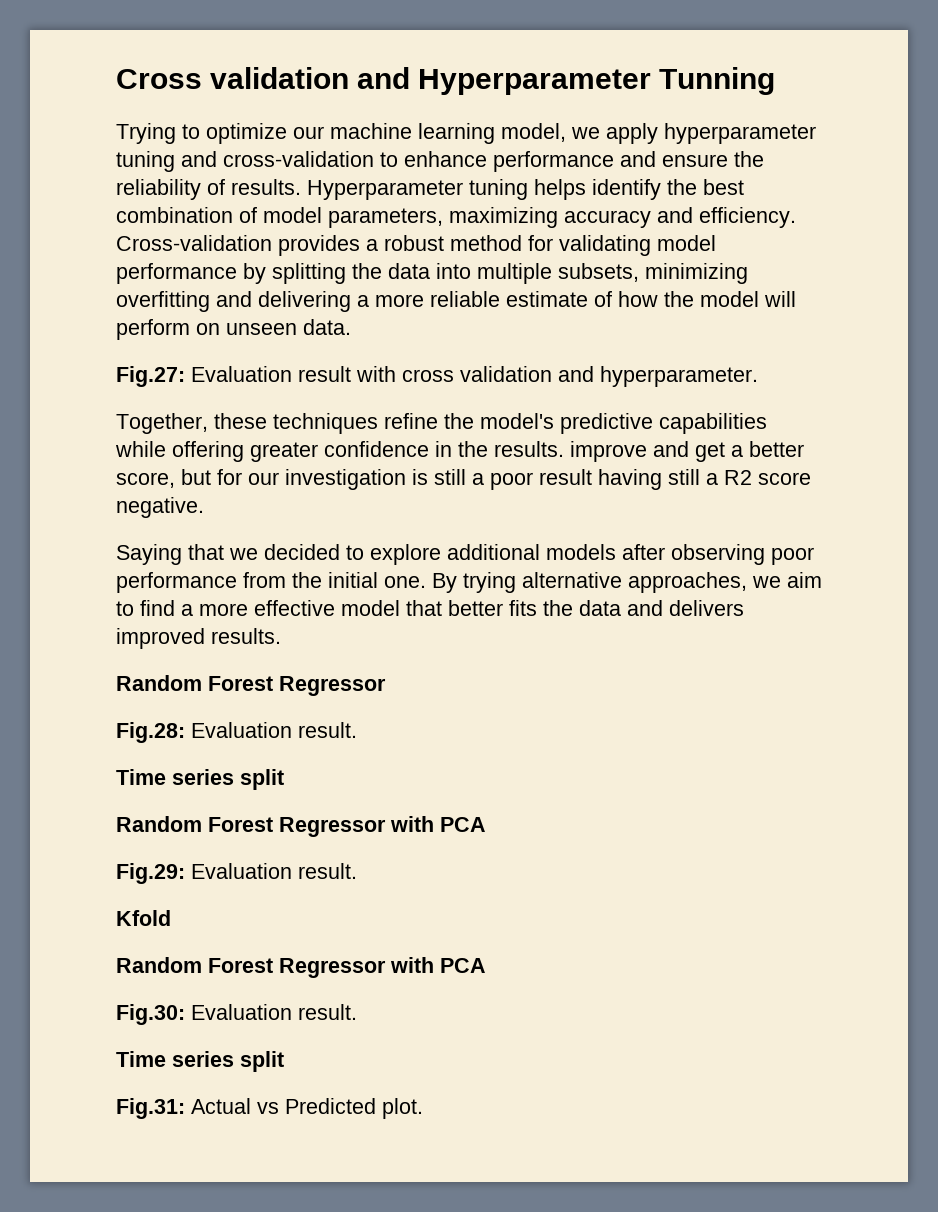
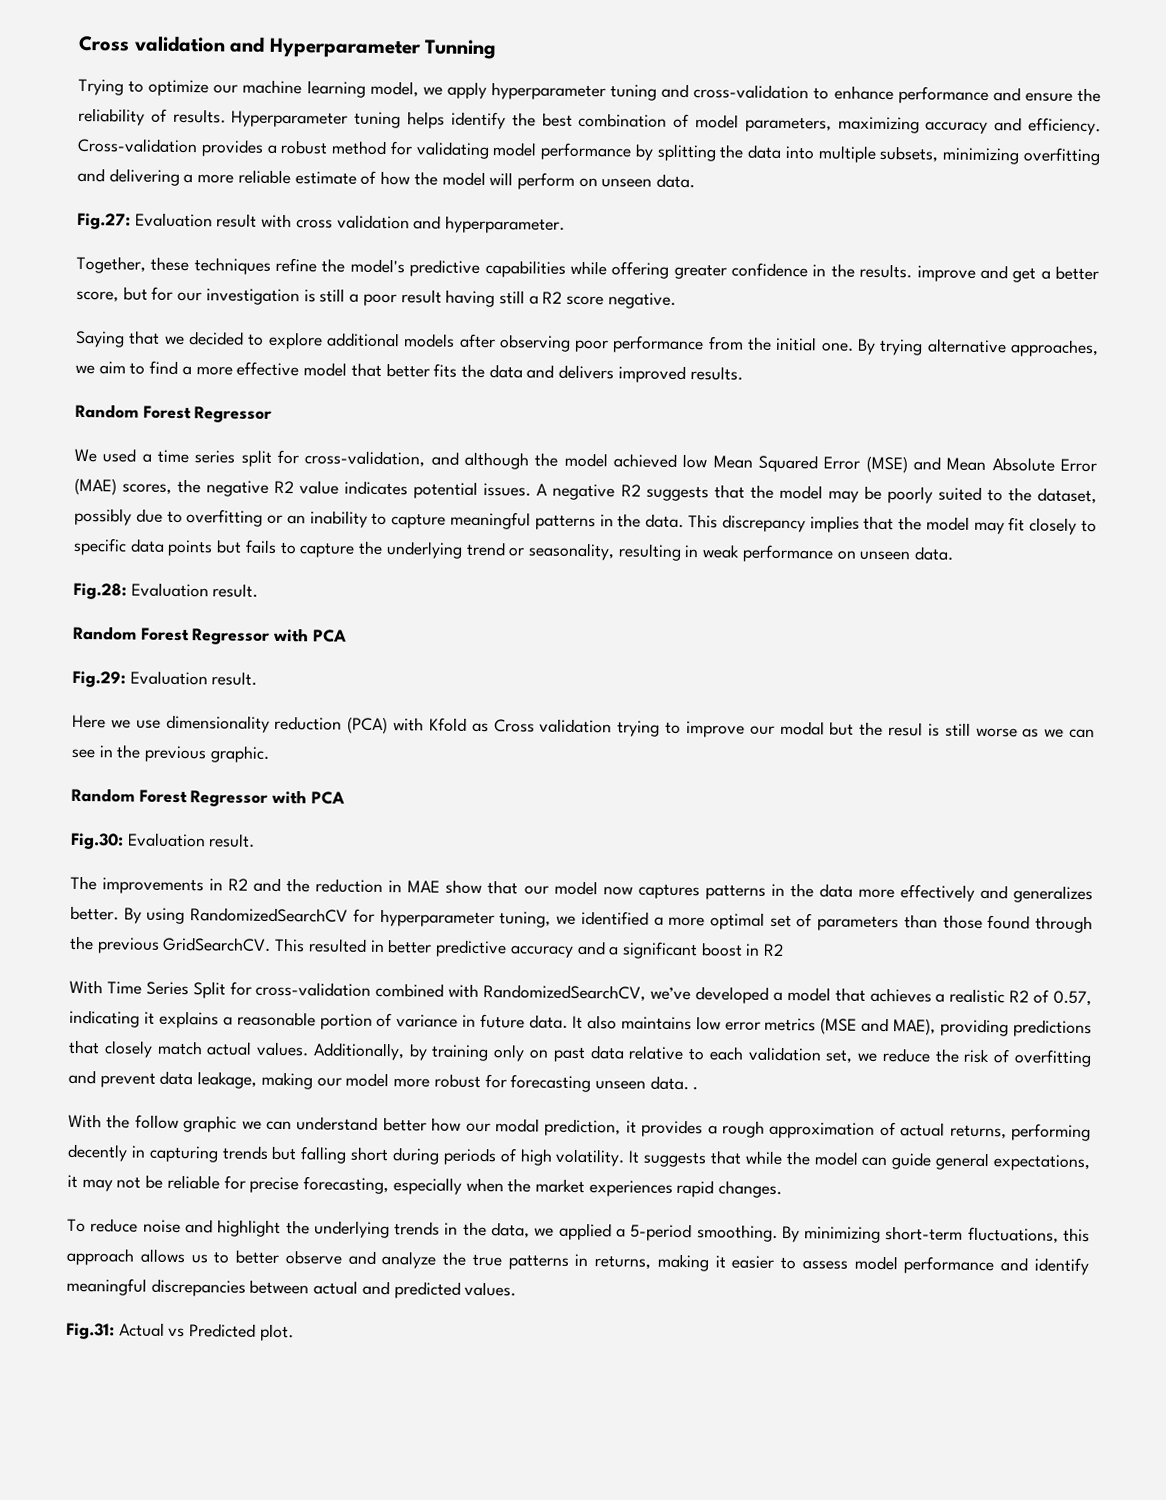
(386, 686) none -> [74,448,1098,474] [74,477,1097,505] [74,507,1097,535] [73,537,955,563] // We used a time series split for cross-validation, and although the model achieved low Mean Squared Error (MSE) and Mean Absolute Error (MAE) scores, the negative R2 value indicates potential issues. A negative R2 suggests that the model may be poorly suited to the dataset, possibly due to overfitting or an inability to capture meaningful patterns in the data. This discrepancy implies that the model may fit closely to specific data points but fails to capture the underlying trend or seasonality, resulting in weak performance on unseen data.
[116,769,284,790] // Time series split -> (259, 590) none
[116,910,171,926] Kfold -> [72,714,1096,739] [71,744,270,763] Here we use dimensionality reduction (PCA) with Kfold as Cross validation trying to improve our modal but the resul is still worse as we can see in the previous graphic.
[116,1051,284,1072] Time series split -> [70,875,1093,904] [70,905,1093,934] [69,935,785,960] [69,979,1093,1007] [69,1009,1093,1038] [68,1039,1092,1068] [68,1069,699,1093] [68,1113,1091,1142] [67,1143,1091,1172] [67,1174,783,1199] [67,1218,1090,1244] [66,1247,1090,1276] [66,1277,517,1299] The improvements in R2 and the reduction in MAE show that our model now captures patterns in the data more effectively and generalizes better. By using RandomizedSearchCV for hyperparameter tuning, we identified a more optimal set of parameters than those found through the previous GridSearchCV. This resulted in better predictive accuracy and a significant boost in R2 // With Time Series Split for cross-validation combined with RandomizedSearchCV, we’ve developed a model that achieves a realistic R2 of 0.57, indicating it explains a reasonable portion of variance in future data. It also maintains low error metrics (MSE and MAE), providing predictions that closely match actual values. Additionally, by training only on past data relative to each validation set, we reduce the risk of overfitting and prevent data leakage, making our model more robust for forecasting unseen data. . // With the follow graphic we can understand better how our modal prediction, it provides a rough approximation of actual returns, performing decently in capturing trends but falling short during periods of high volatility. It suggests that while the model can guide general expectations, it may not be reliable for precise forecasting, especially when the market experiences rapid changes. // To reduce noise and highlight the underlying trends in the data, we applied a 5-period smoothing. By minimizing short-term fluctuations, this approach allows us to better observe and analyze the true patterns in returns, making it easier to assess model performance and identify meaningful discrepancies between actual and predicted values.

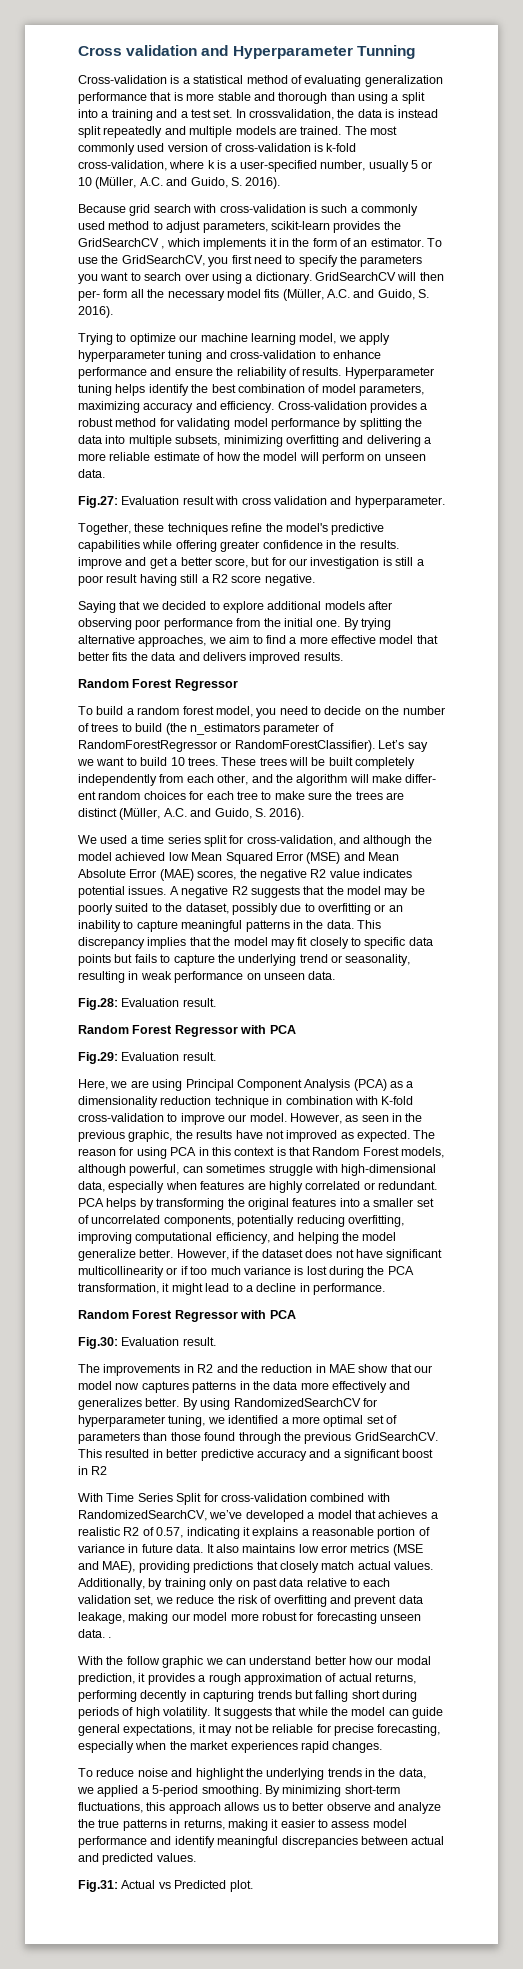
(498, 49) none -> [78,75,443,87] [78,92,425,104] [78,109,438,121] [78,126,397,138] [78,143,357,155] [78,160,433,172] [78,177,281,189] [78,204,418,216] [78,221,401,233] [78,238,443,250] [78,255,423,267] [78,272,444,284] [78,289,430,301] [78,306,113,318] // Cross-validation is a statistical method of evaluating generalization performance that is more stable and thorough than using a split into a training and a test set. In crossvalidation, the data is instead split repeatedly and multiple models are trained. The most commonly used version of cross-validation is k-fold cross-validation, where k is a user-specified number, usually 5 or 10 (Müller, A.C. and Guido, S. 2016). // Because grid search with cross-validation is such a commonly used method to adjust parameters, scikit-learn provides the GridSearchCV , which implements it in the form of an estimator. To use the GridSearchCV, you first need to specify the parameters you want to search over using a dictionary. GridSearchCV will then per‐ form all the necessary model fits (Müller, A.C. and Guido, S. 2016).
(273, 414) none -> [78,706,445,718] [78,723,334,735] [78,740,428,752] [77,757,416,769] [78,774,437,786] [78,791,405,800] [78,808,305,820] // To build a random forest model, you need to decide on the number of trees to build (the n_estimators parameter of RandomForestRegressor or RandomForestClassifier). Let’s say we want to build 10 trees. These trees will be built completely independently from each other, and the algorithm will make differ‐ ent random choices for each tree to make sure the trees are distinct (Müller, A.C. and Guido, S. 2016).
[72,714,1096,739] [71,744,270,763] Here we use dimensionality reduction (PCA) with Kfold as Cross validation trying to improve our modal but the resul is still worse as we can see in the previous graphic. -> [78,1079,414,1091] [78,1096,414,1108] [78,1113,423,1125] [78,1130,436,1142] [78,1147,445,1159] [78,1164,437,1176] [78,1181,437,1193] [78,1198,434,1210] [78,1215,404,1227] [78,1232,397,1244] [78,1249,443,1261] [78,1266,414,1278] [78,1283,385,1295] Here, we are using Principal Component Analysis (PCA) as a dimensionality reduction technique in combination with K-fold cross-validation to improve our model. However, as seen in the previous graphic, the results have not improved as expected. The reason for using PCA in this context is that Random Forest models, although powerful, can sometimes struggle with high-dimensional data, especially when features are highly correlated or redundant. PCA helps by transforming the original features into a smaller set of uncorrelated components, potentially reducing overfitting, improving computational efficiency, and helping the model generalize better. However, if the dataset does not have significant multicollinearity or if too much variance is lost during the PCA transformation, it might lead to a decline in performance.

